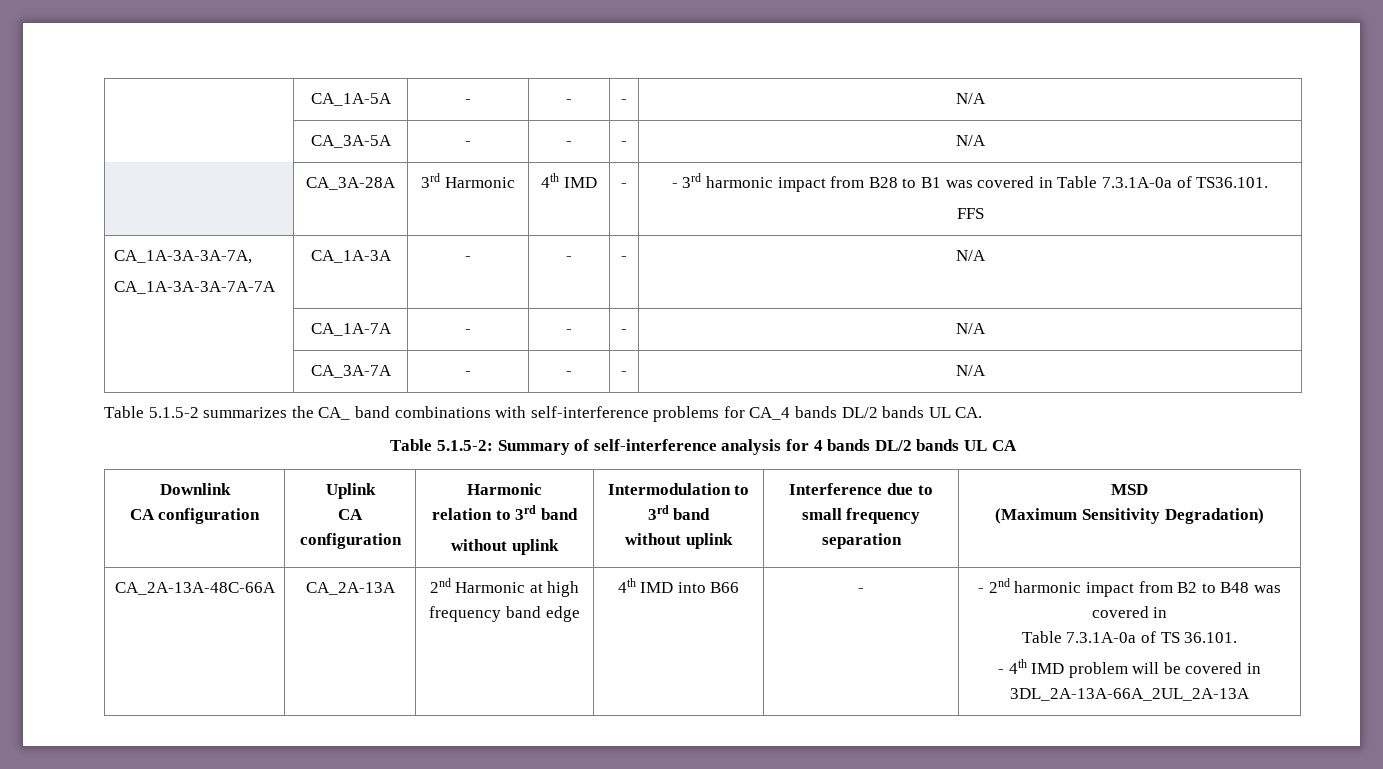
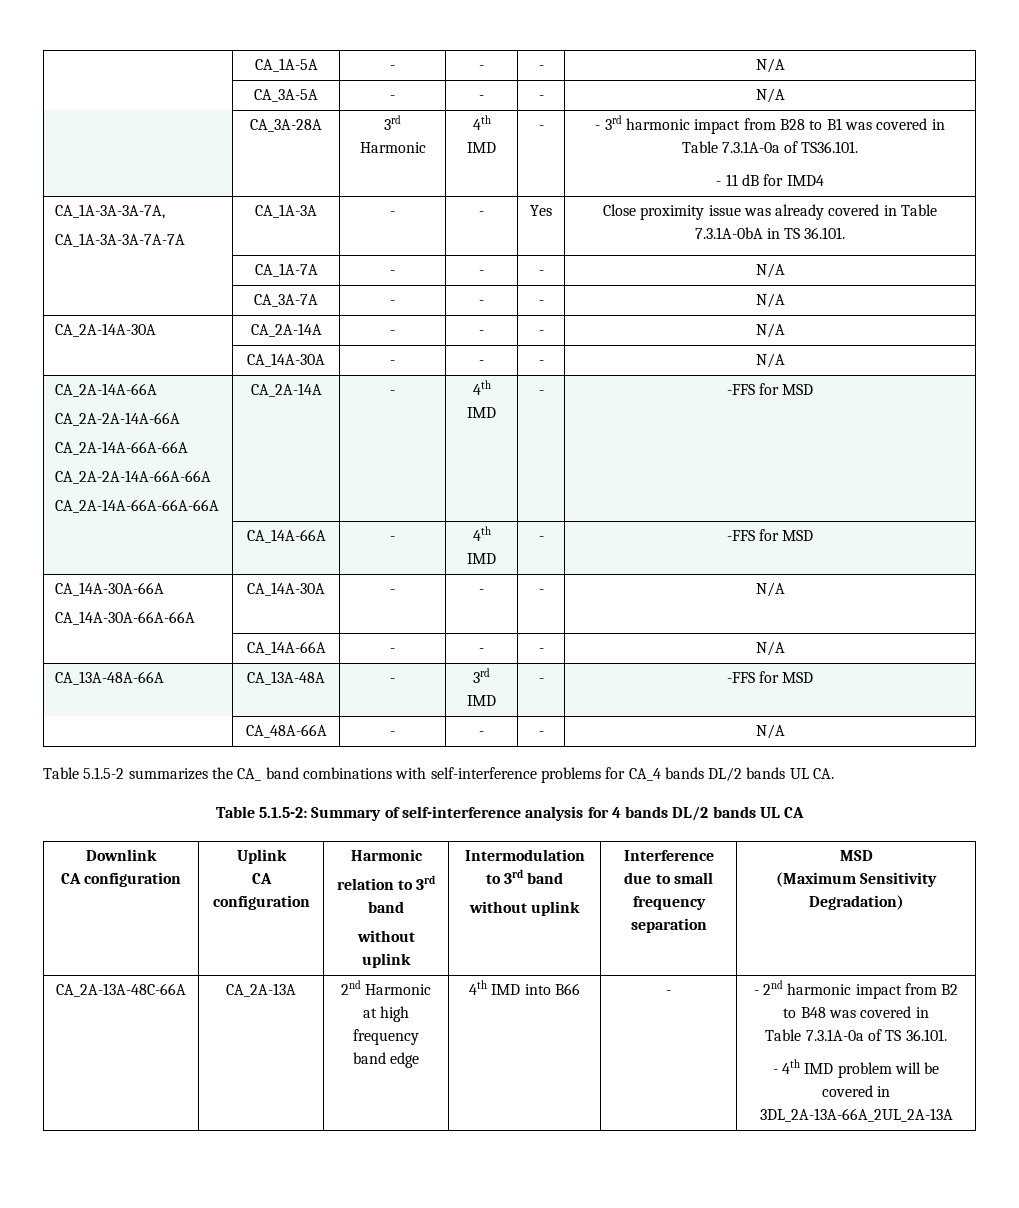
[956,208,984,219] FFS -> [716,174,824,186] - 11 dB for IMD4
[621,256,627,261] [955,250,986,261] - | N/A -> [530,205,552,216] [602,204,938,220] [694,227,846,239] Yes | Close proximity issue was already covered in Table 7.3.1A-0bA in TS 36.101.
(986, 370) none -> [55,323,157,337] [250,323,322,337] [390,330,395,335] [479,330,484,335] [538,330,544,335] [755,323,785,338] [247,353,325,367] [390,360,395,365] [479,360,484,365] [538,360,544,365] [755,353,785,368] [55,383,158,397] [55,412,181,426] [55,441,189,455] [55,470,212,484] [55,499,220,513] [250,383,322,397] [390,390,395,395] [472,380,491,395] [467,407,496,418] [538,390,544,395] [726,383,814,395] [246,529,326,543] [390,536,395,541] [472,526,491,541] [467,553,496,564] [538,536,544,541] [726,529,814,541] [55,582,165,596] [55,611,196,625] [247,582,325,596] [390,589,395,594] [479,589,484,594] [538,589,544,594] [755,582,785,597] [246,641,326,655] [390,648,395,653] [479,648,484,653] [538,648,544,653] [755,641,785,656] [55,671,165,685] [247,671,325,685] [390,678,395,683] [473,668,490,683] [467,695,496,706] [538,678,544,683] [726,671,814,683] [245,724,327,738] [390,731,395,736] [479,731,484,736] [538,731,544,736] [755,724,785,739] // CA_2A-14A-30A | CA_2A-14A | - | - | - | N/A // | CA_14A-30A | - | - | - | N/A // CA_2A-14A-66A // CA_2A-2A-14A-66A // CA_2A-14A-66A-66A // CA_2A-2A-14A-66A-66A // CA_2A-14A-66A-66A-66A | CA_2A-14A | - | 4th IMD | - | -FFS for MSD // | CA_14A-66A | - | 4th IMD | - | -FFS for MSD // CA_14A-30A-66A // CA_14A-30A-66A-66A | CA_14A-30A | - | - | - | N/A // | CA_14A-66A | - | - | - | N/A // CA_13A-48A-66A | CA_13A-48A | - | 3rd IMD | - | -FFS for MSD // | CA_48A-66A | - | - | - | N/A

